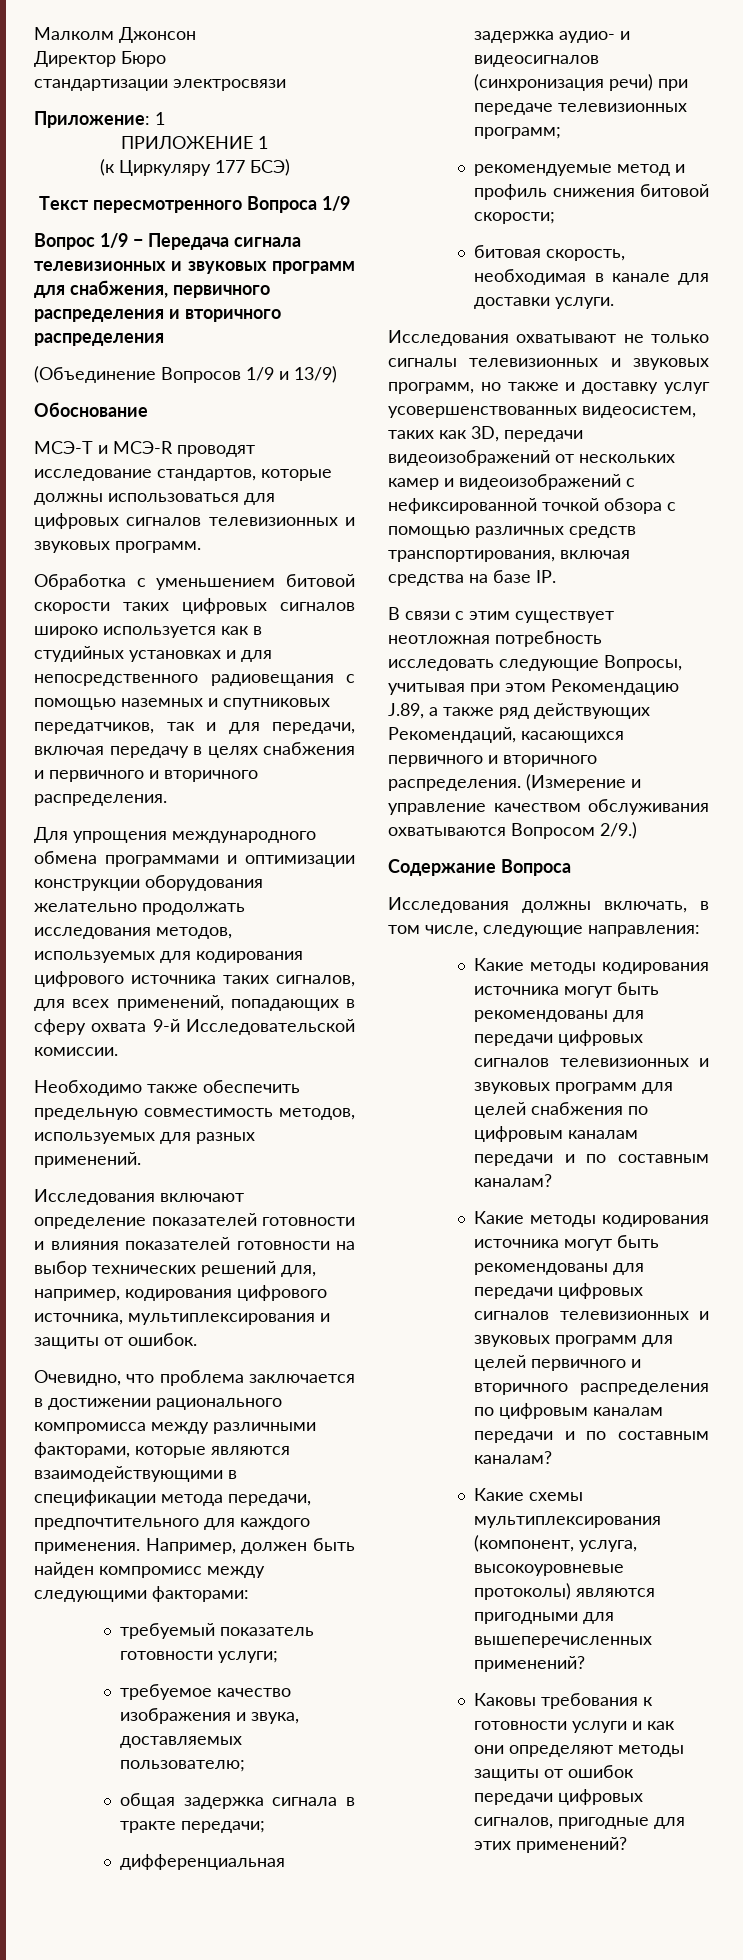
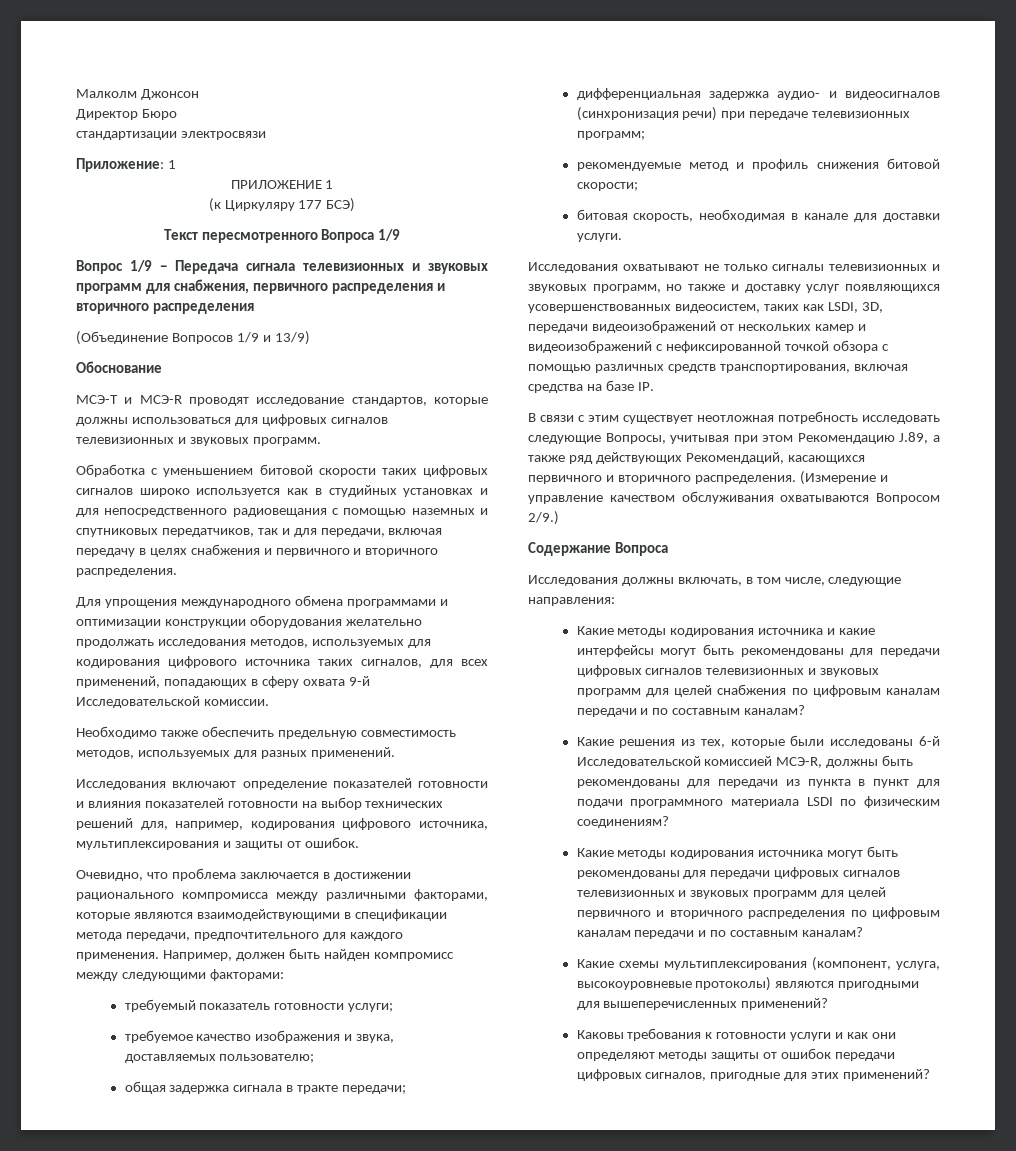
(710, 388) none -> [845,284,940,293] появляющихся
(467, 434) none -> [827,302,858,313] LSDI,
(560, 990) none -> [827,628,876,635] [576,645,654,657] и какие интерфейсы
(553, 1180) none -> [576,735,940,748] [576,755,914,768] [576,779,940,788] [576,796,940,808] [576,816,669,828] // Какие решения из тех, которые были исследованы 6-й Исследовательской комиссией МСЭ-R, должны быть рекомендованы для передачи из пункта в пункт для подачи программного материала LSDI по физическим соединениям?

